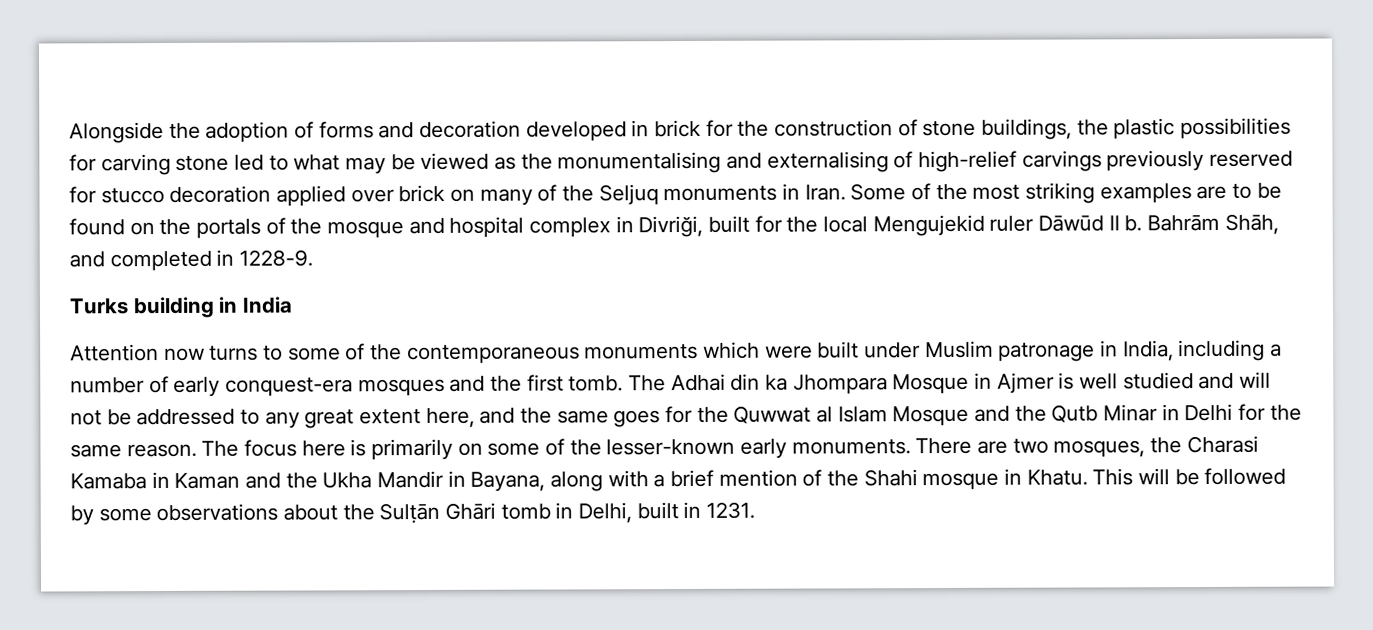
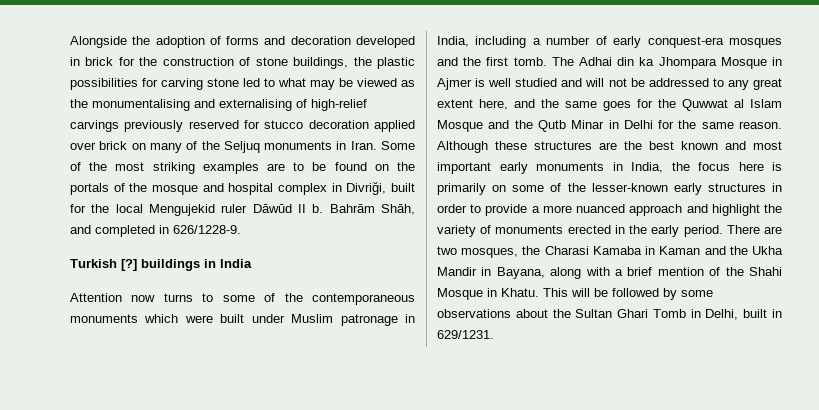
[239,249,314,267] [69,296,215,319] 1228-9. // Turks building -> [173,225,241,234] [70,259,200,271] 626/1228-9. // Turkish [?] buildings
[201,440,240,457] The -> [437,141,782,153] [437,162,690,174] Although these structures are the best known and most important early monuments in India, the
[791,439,911,455] monuments. -> [707,183,782,192] [437,204,782,216] [437,225,723,237] structures in order to provide a more nuanced approach and highlight the variety of monuments erected in the early period.
[922,472,1000,491] mosque -> [437,288,483,300] Mosque
[379,502,551,524] Sulṭān Ghāri tomb -> [575,309,686,318] Sultan Ghari Tomb
[706,501,756,519] 1231. -> [437,330,494,339] 629/1231.

